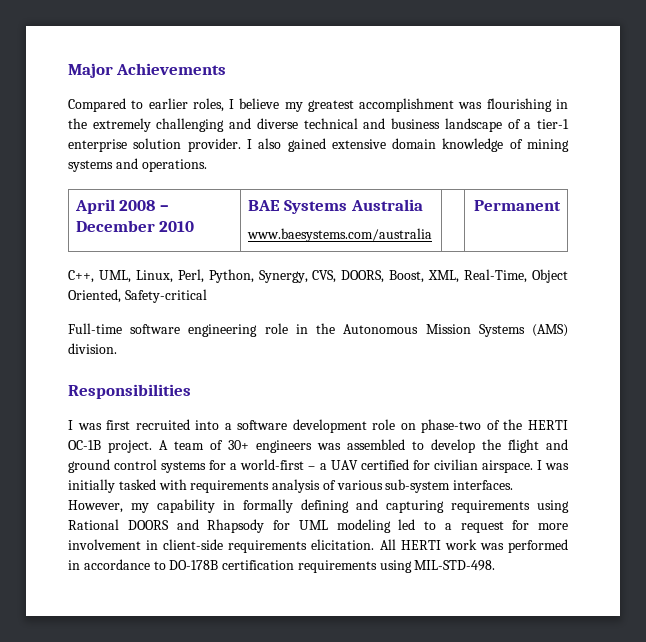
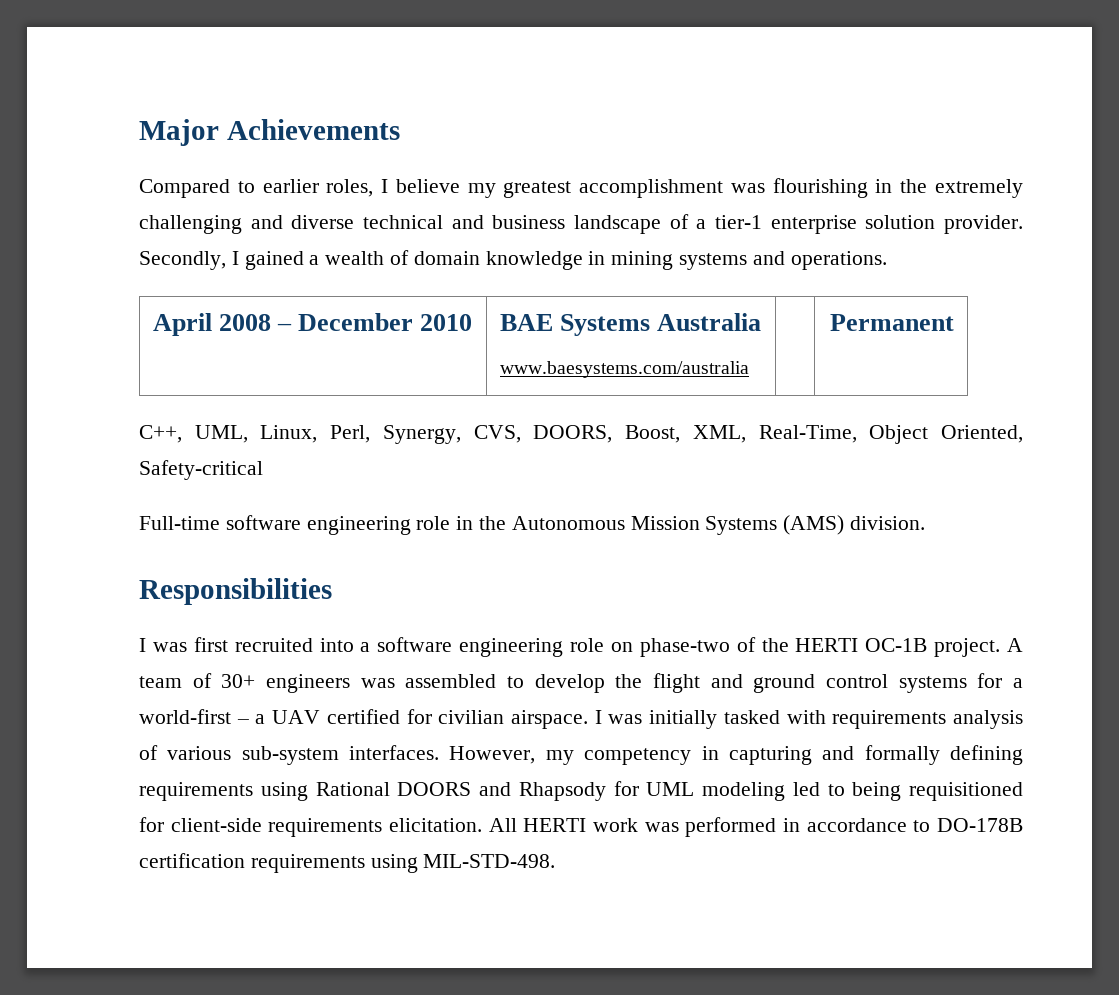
[246,138,386,152] I also gained extensive -> [139,250,410,270] Secondly, I gained a wealth of
[509,139,523,149] of -> [588,251,606,265] in
[208,269,254,283] Python, -> (371, 434) none
[292,419,367,433] development -> [459,638,564,657] engineering
[157,499,444,513] capability in formally defining and capturing -> [584,745,1024,765] competency in capturing and formally defining
[444,520,568,533] [68,539,159,550] a request for more involvement in -> [852,782,1023,801] [139,817,164,832] being requisitioned for

